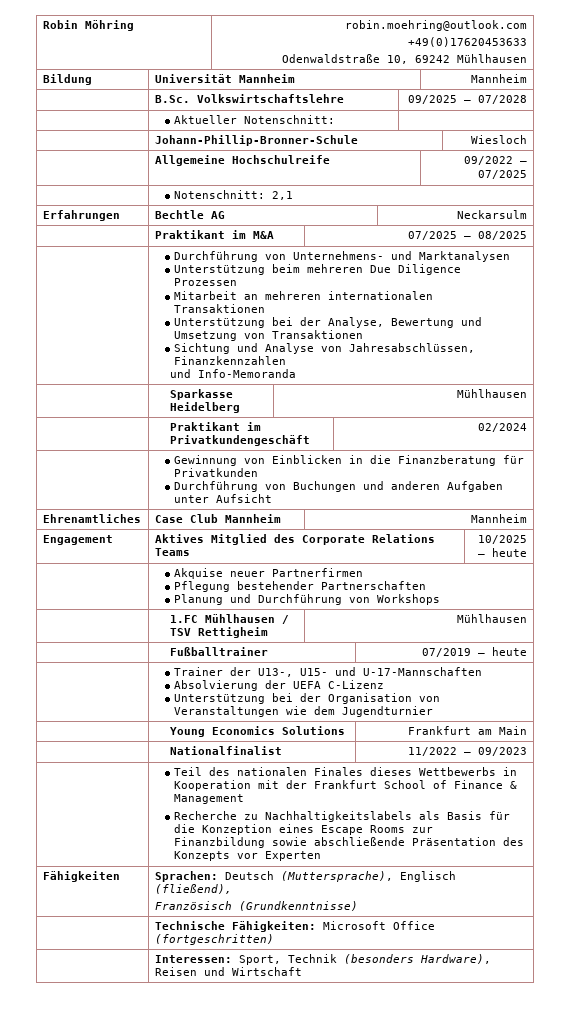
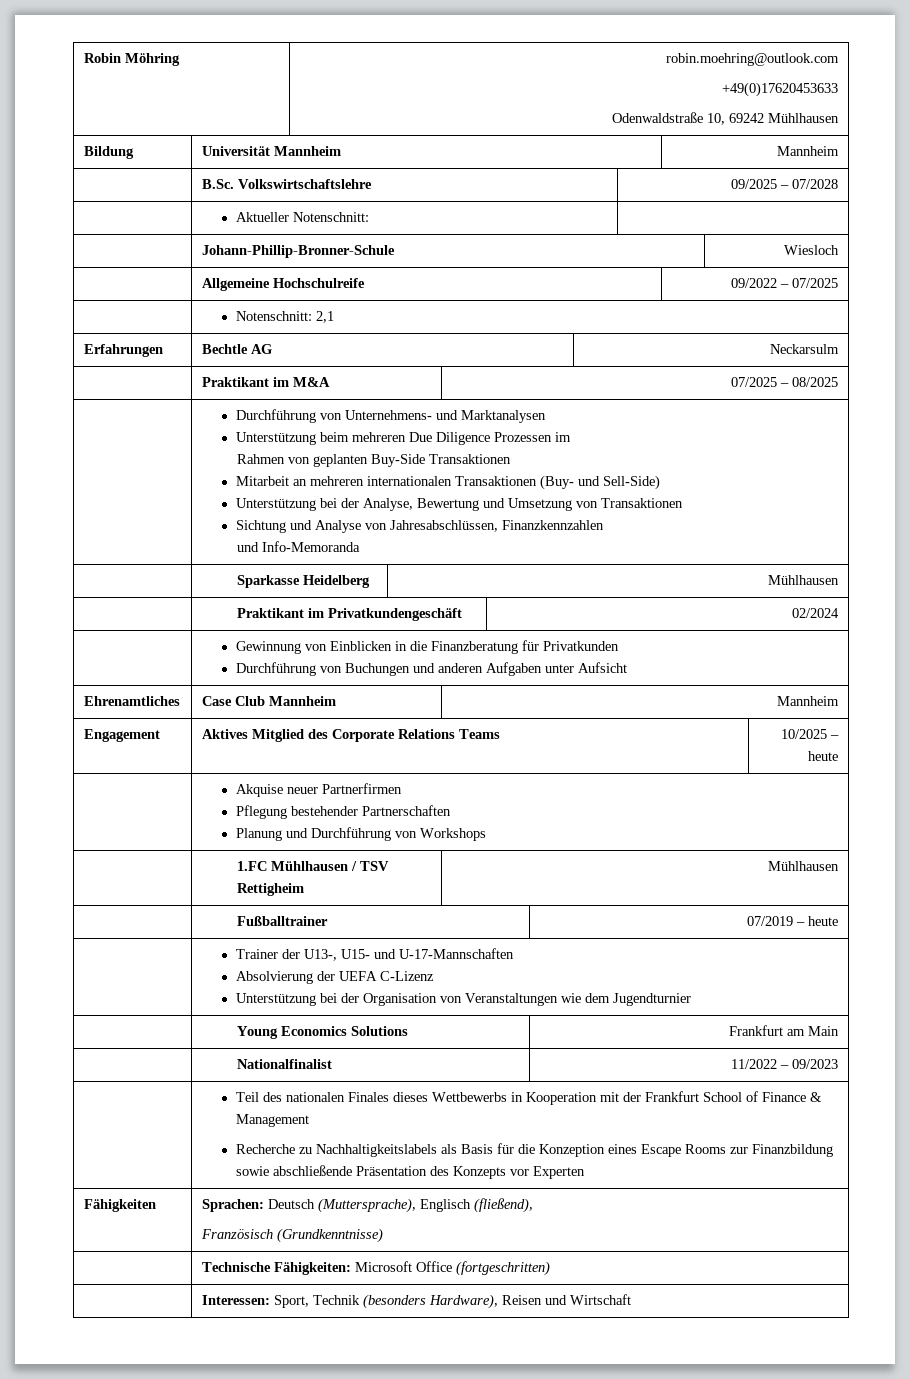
(238, 282) none -> [554,432,571,442] [237,454,512,467] im // Rahmen von geplanten Buy-Side Transaktionen
(266, 308) none -> [539,475,660,490] (Buy- und Sell-Side)

